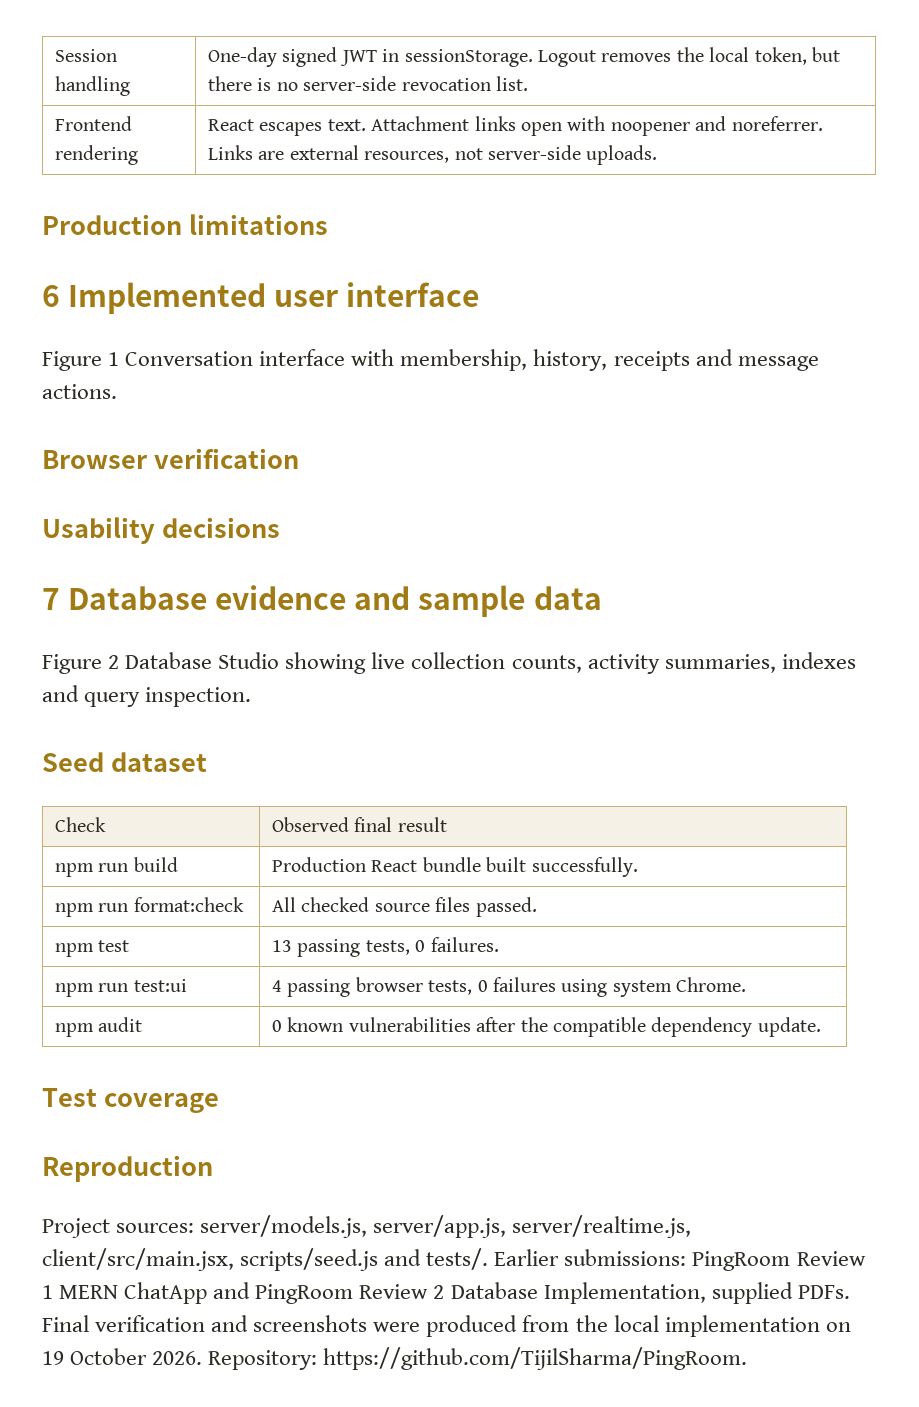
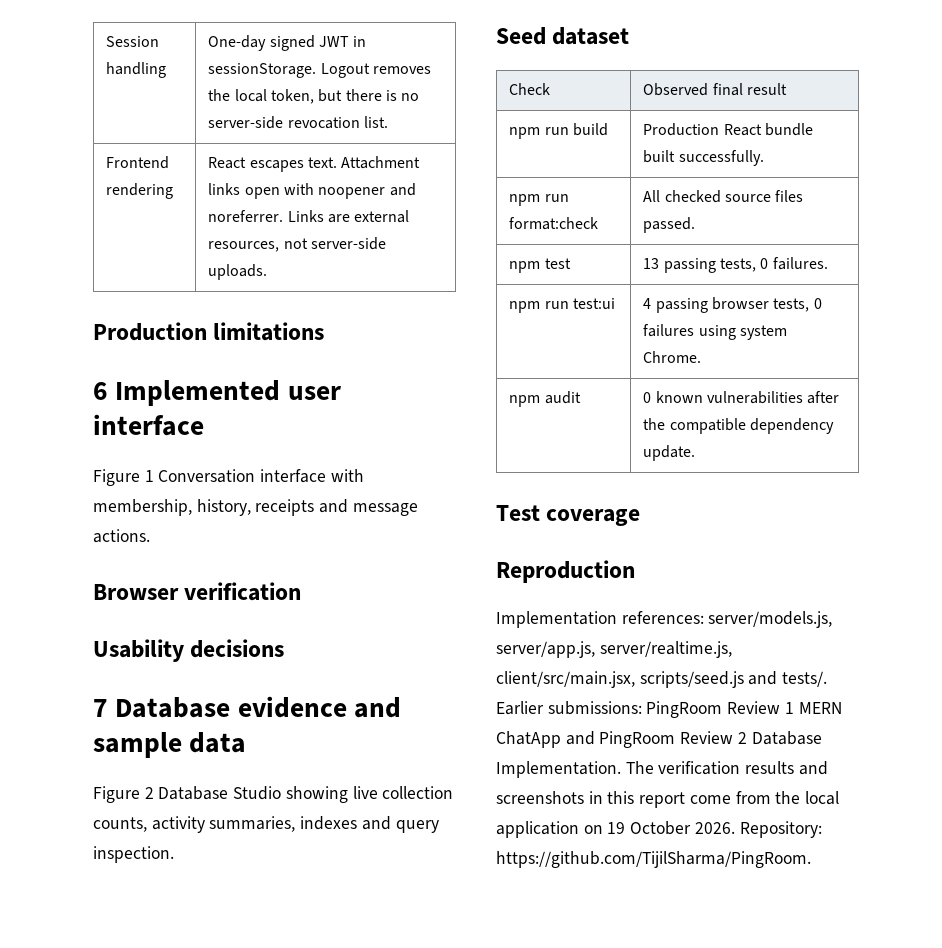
[42,1218,195,1238] Project sources: -> [496,611,704,628] Implementation references:
[543,1282,850,1304] [42,1315,518,1337] Implementation, supplied PDFs. Final verification and screenshots were produced -> [496,761,828,778] [496,791,731,808] Implementation. The verification results and screenshots in this report come
[664,1315,820,1337] implementation -> [496,821,579,838] application

